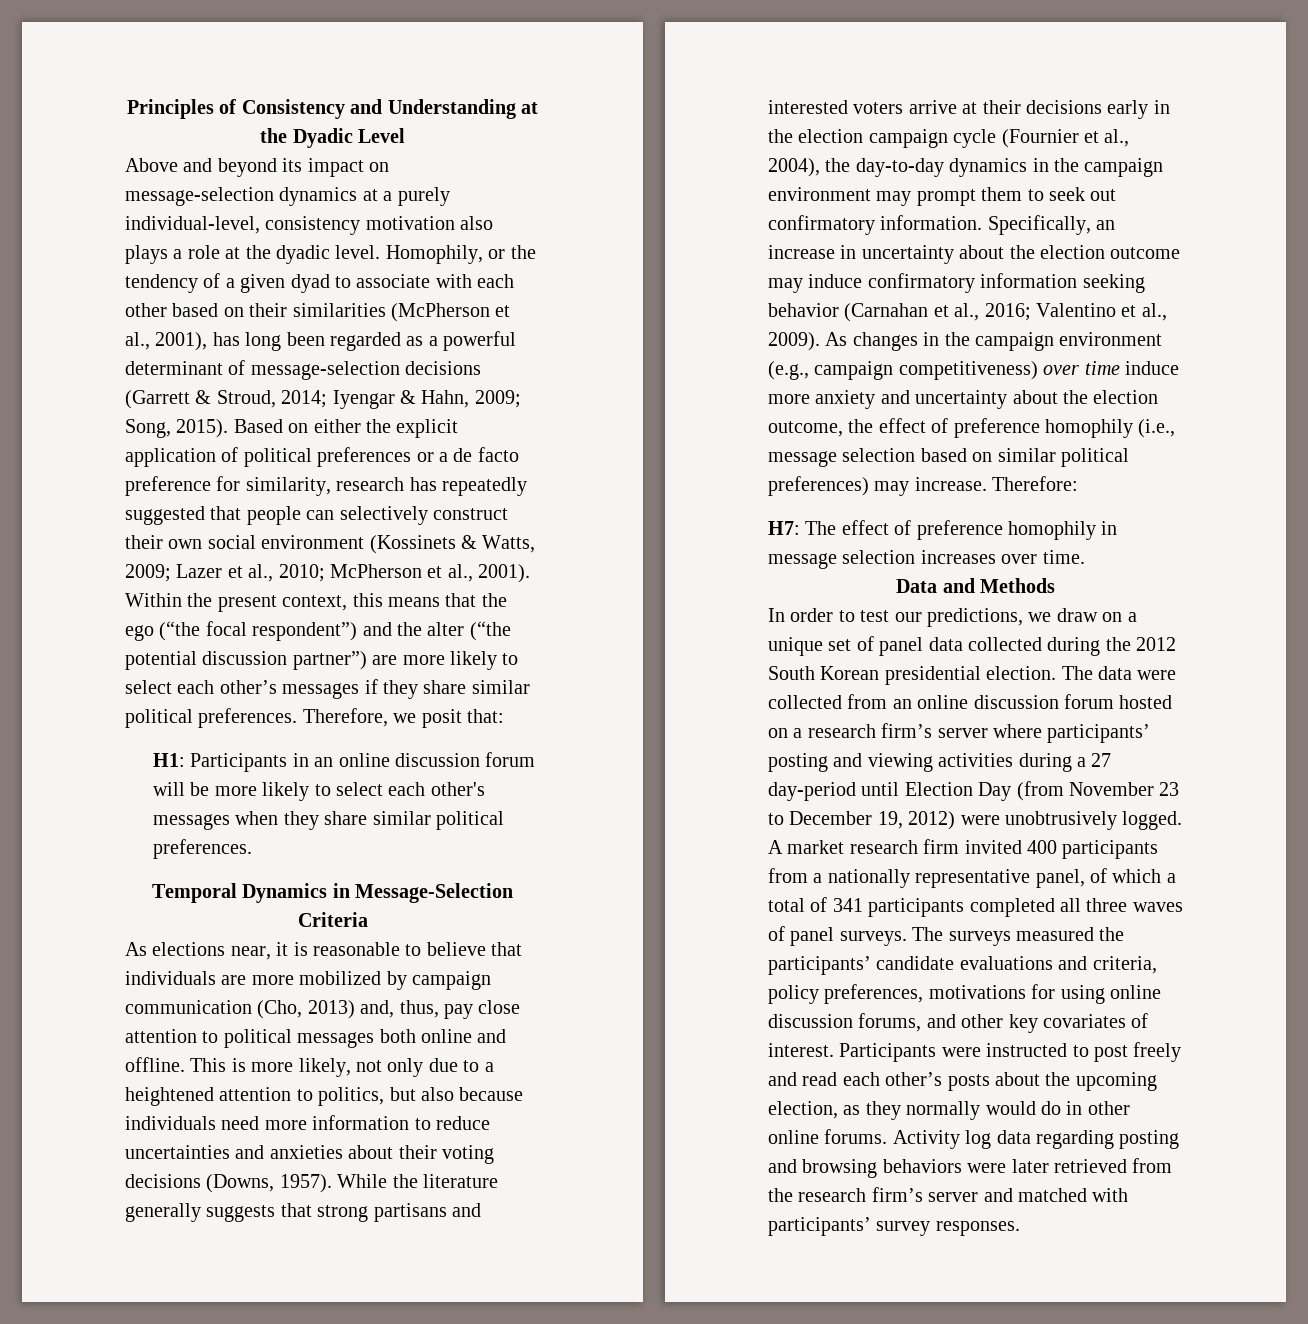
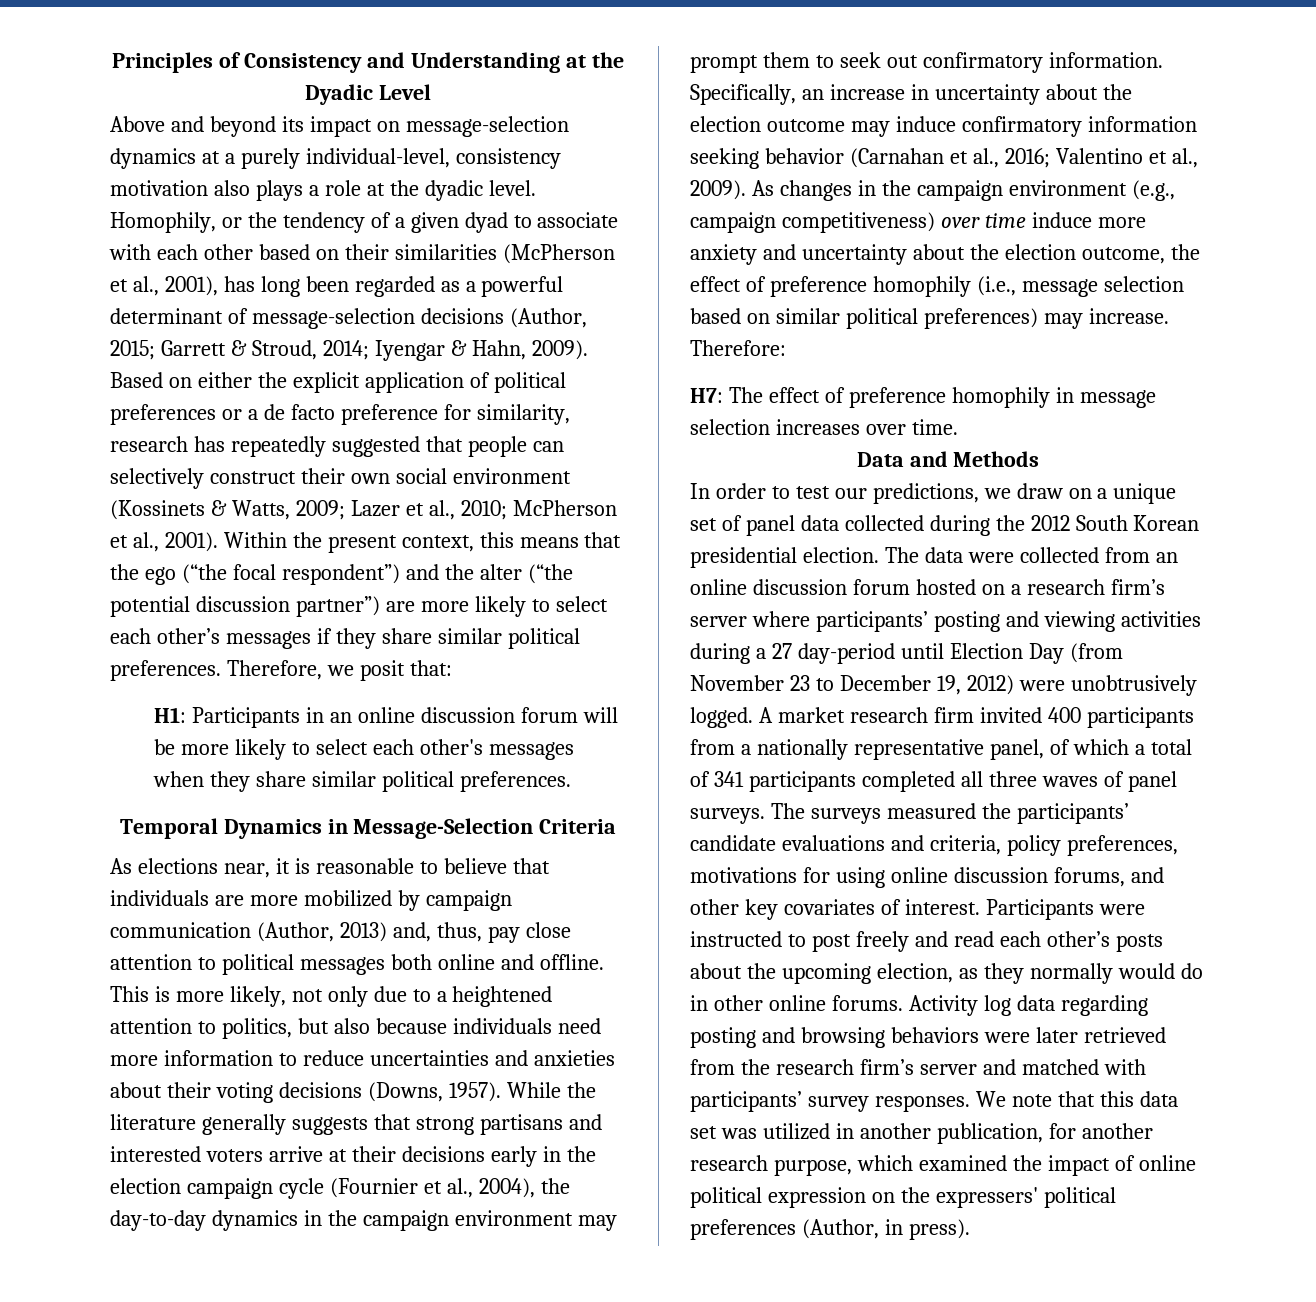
[125,390,190,409] (Garrett -> [509,308,587,328] [110,340,226,360] (Author, 2015; Garrett
[474,390,521,408] [125,419,229,438] 2009; Song, 2015). -> [531,340,588,360] 2009).
[257,1000,303,1019] (Cho, -> [256,922,334,942] (Author,
(1020, 1228) none -> [975,1091,1178,1107] [690,1123,1153,1144] [690,1155,1196,1176] [690,1187,1116,1208] [690,1219,970,1240] We note that this data set was utilized in another publication, for another research purpose, which examined the impact of online political expression on the expressers' political preferences (Author, in press).

